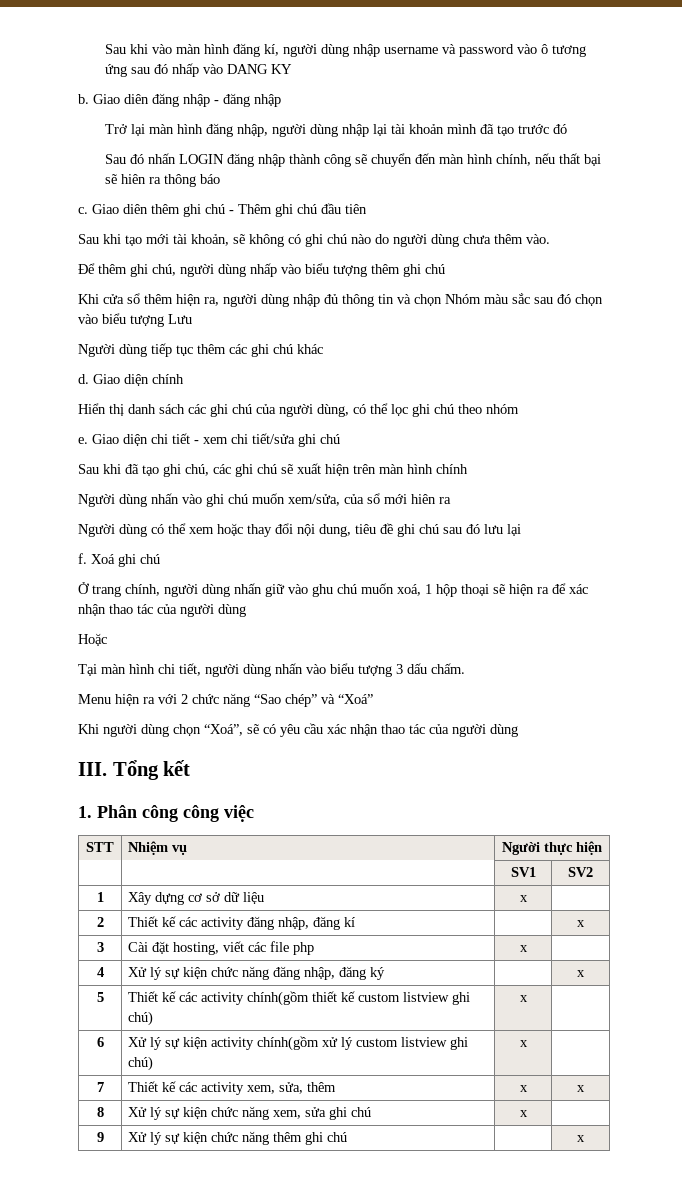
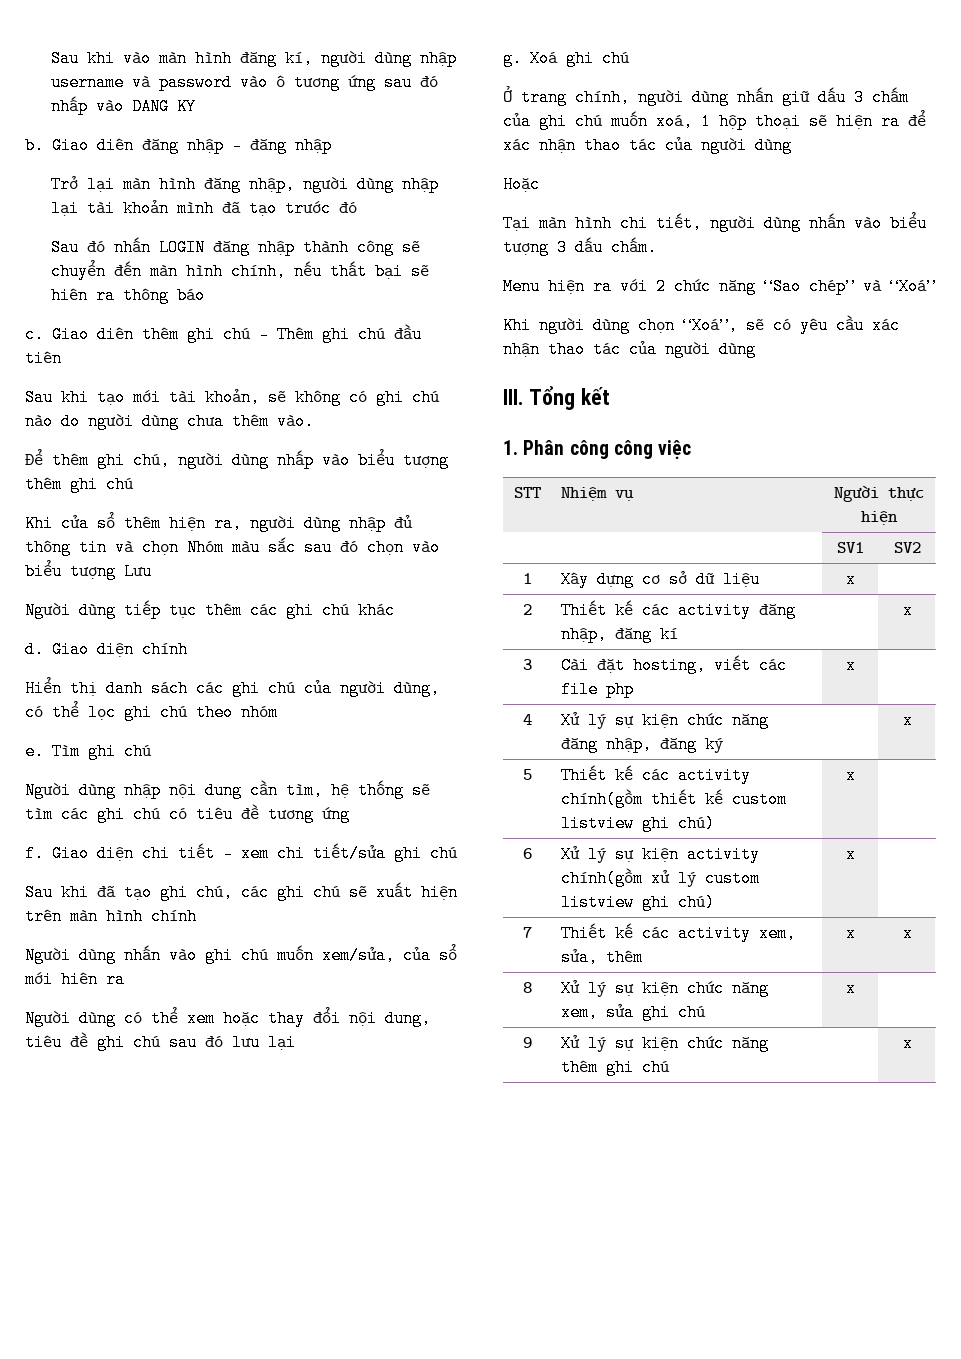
(88, 440) none -> [52,743,152,760] [25,780,430,799] [25,804,350,823] [25,845,44,862] Tìm ghi chú // Người dùng nhập nội dung cần tìm, hệ thống sẽ tìm các ghi chú có tiêu đề tương ứng // f.
[78,553,87,564] f. -> [503,50,522,67] g.
[288,584,333,597] vào ghu -> [818,87,909,106] [503,113,567,130] dấu 3 chấm của ghi

